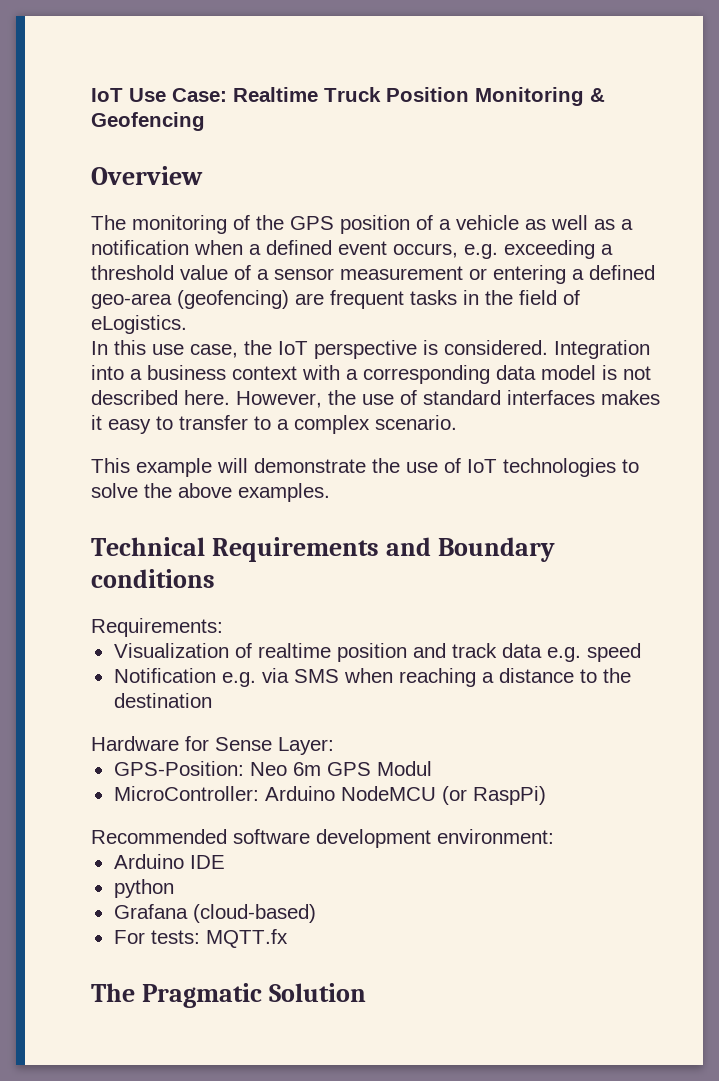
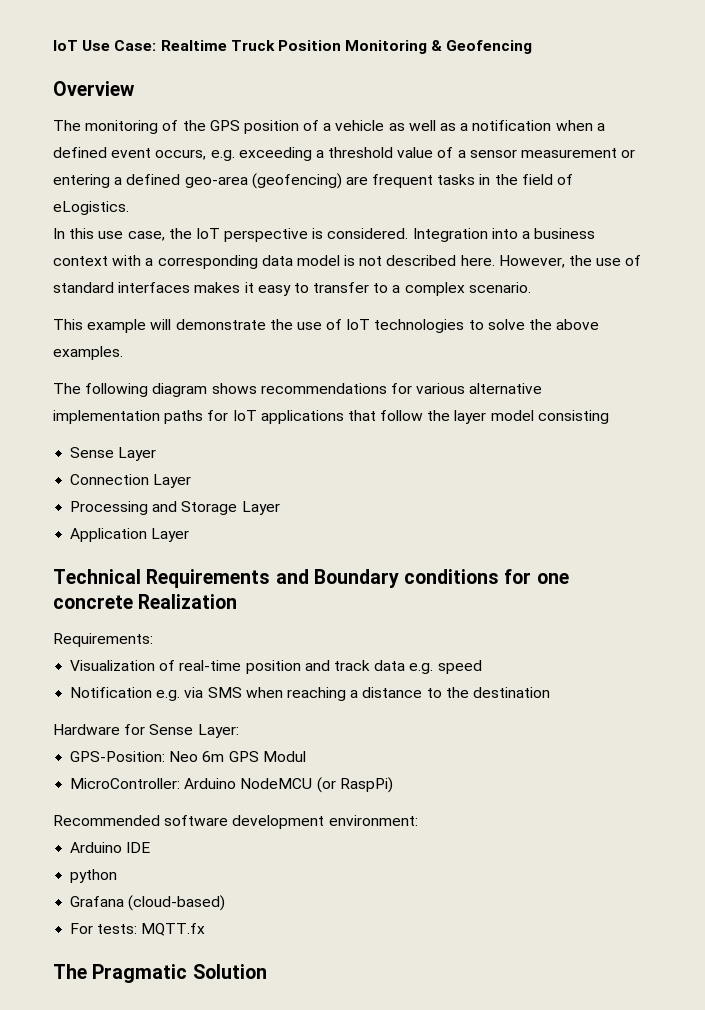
(330, 492) none -> [53,383,543,397] [53,410,609,424] [70,447,157,461] [70,474,192,488] [70,501,280,515] [70,528,190,542] // The following diagram shows recommendations for various alternative implementation paths for IoT applications that follow the layer model consisting // Sense Layer // Connection Layer // Processing and Storage Layer // Application Layer
(215, 578) none -> [504,569,569,584] [53,594,238,609] for one concrete Realization
[257,643,331,658] realtime -> [179,660,242,671] real-time

